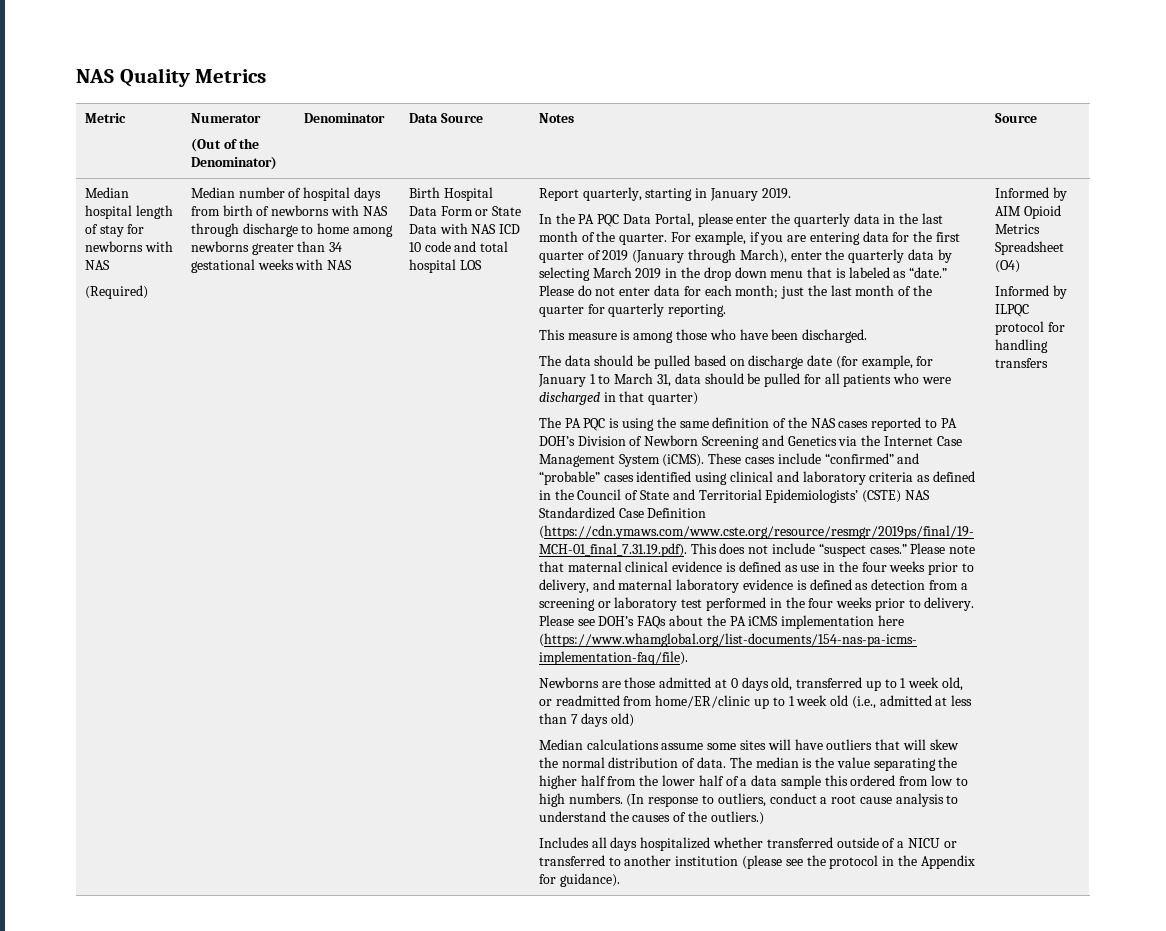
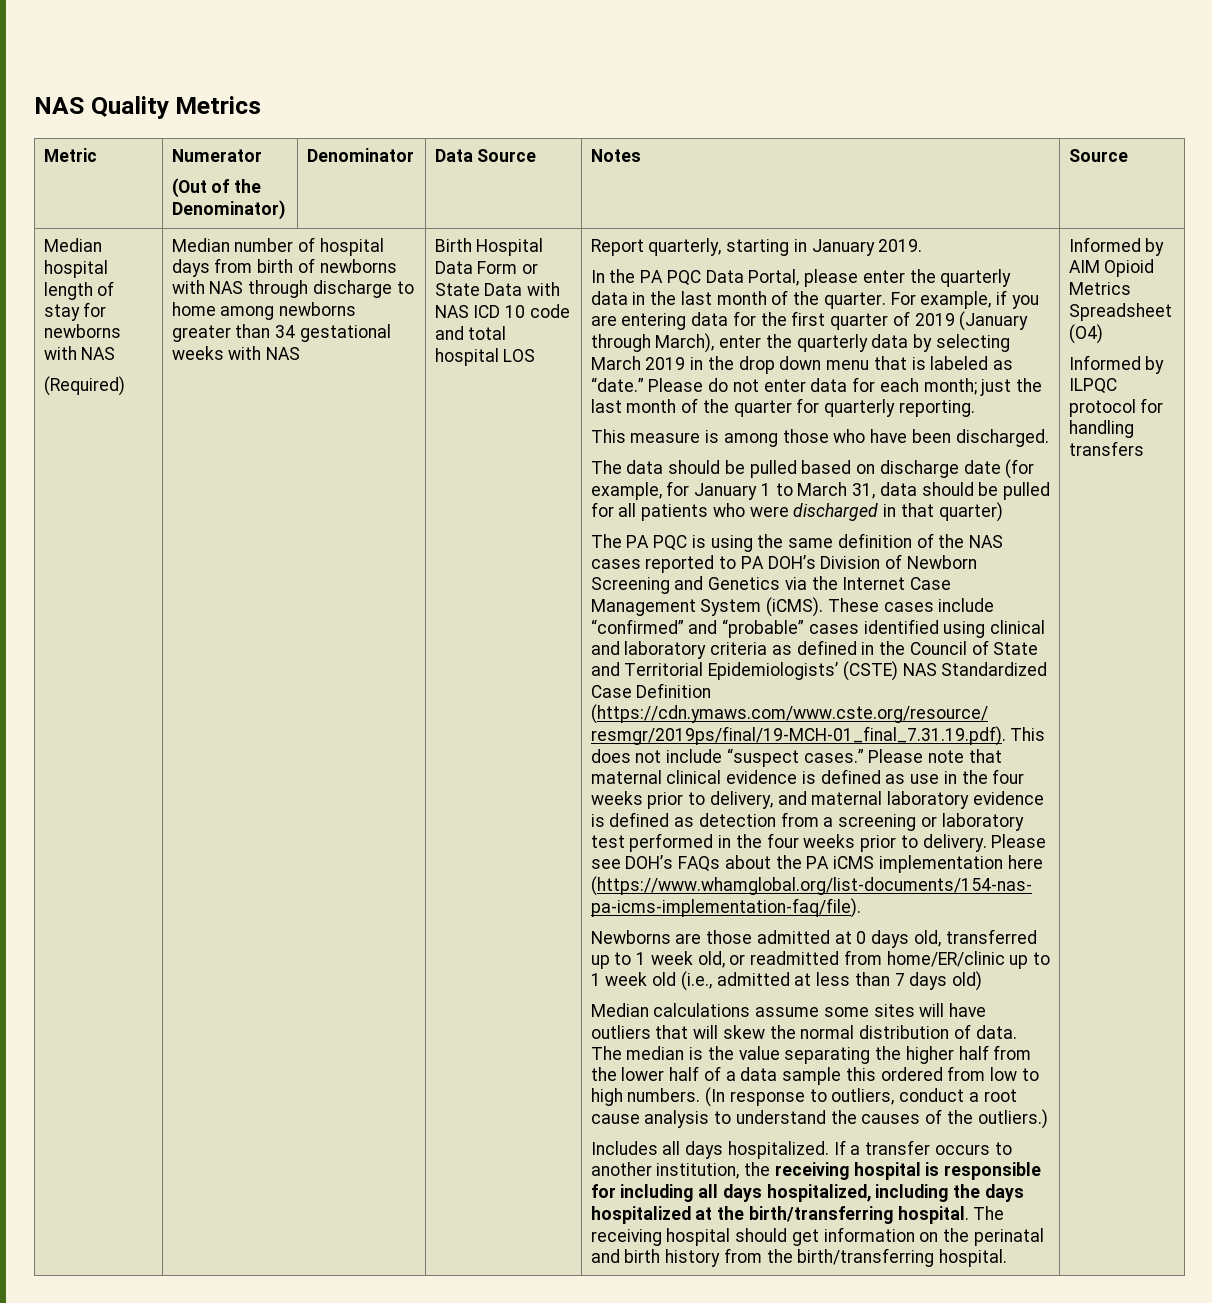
[640,837,957,851] [538,855,975,869] [538,873,620,887] hospitalized whether transferred outside of a NICU or transferred to another institution (please see the protocol in the Appendix for guidance). -> [727,1140,1012,1159] [590,1162,1042,1180] [590,1184,1024,1202] [590,1206,1005,1224] [590,1227,1044,1246] [590,1248,1008,1267] hospitalized. If a transfer occurs to another institution, the receiving hospital is responsible for including all days hospitalized, including the days hospitalized at the birth/transferring hospital. The receiving hospital should get information on the perinatal and birth history from the birth/transferring hospital.

